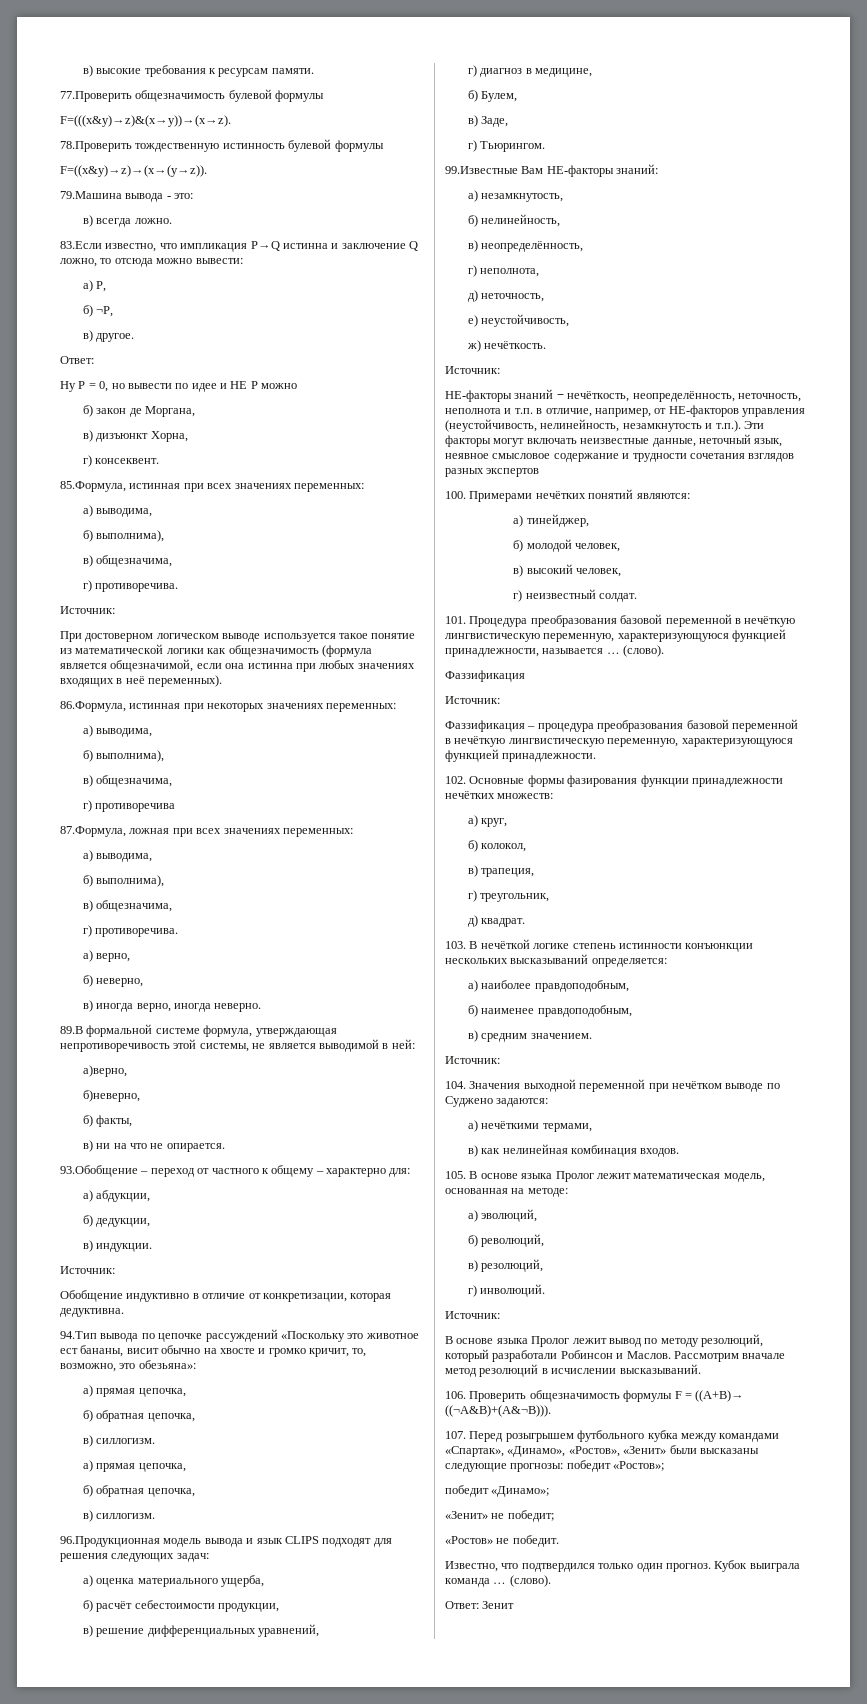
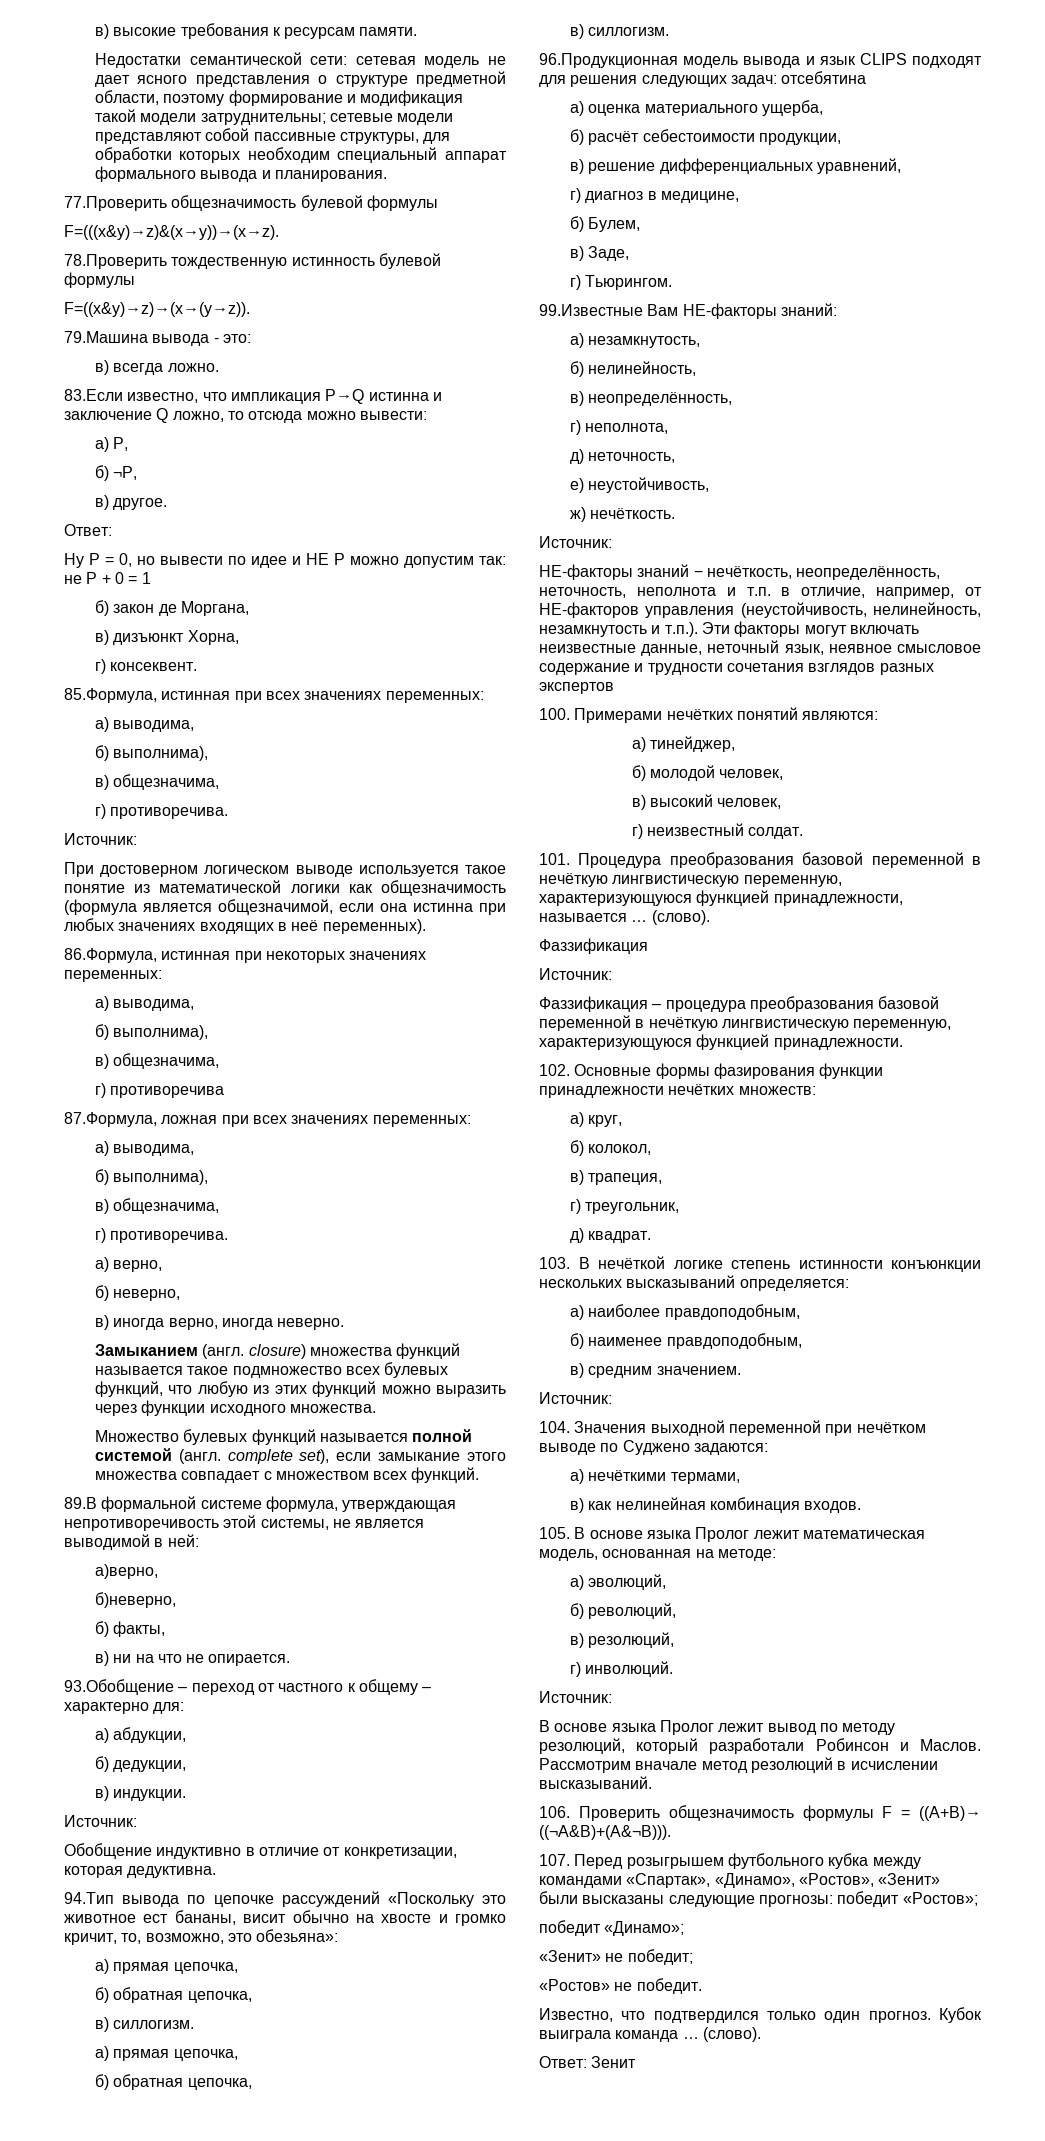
(314, 71) none -> [94,52,507,68] [94,71,506,87] [94,90,464,106] [94,109,454,125] [94,128,451,144] [94,147,507,163] [94,166,387,182] // Недостатки семантической сети: сетевая модель не дает ясного представления о структуре предметной области, поэтому формирование и модификация такой модели затруднительны; сетевые модели представляют собой пассивные структуры, для обработки которых необходим специальный аппарат формального вывода и планирования.
(298, 386) none -> [404,556,506,568] [64,572,151,584] допустим так: не Р + 0 = 1
(262, 1007) none -> [94,1343,461,1359] [94,1362,449,1378] [94,1381,506,1397] [94,1400,376,1416] [94,1429,473,1445] [94,1448,506,1464] [94,1467,480,1483] // Замыканием (англ. сlosure) множества функций называется такое подмножество всех булевых функций, что любую из этих функций можно выразить через функции исходного множества. // Множество булевых функций называется полной системой (англ. complete set), если замыкание этого множества совпадает с множеством всех функций.
(209, 1557) none -> [781,71,867,84] отсебятина

